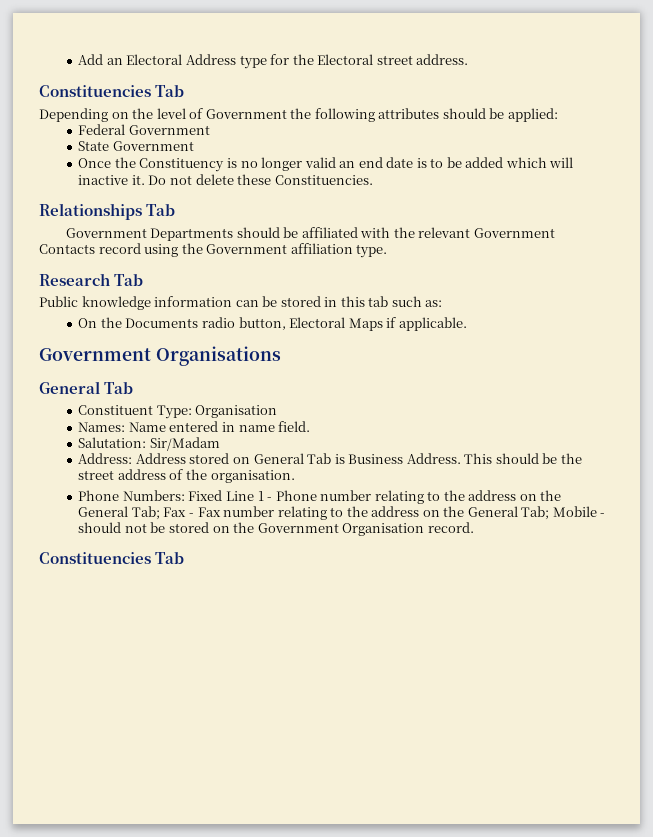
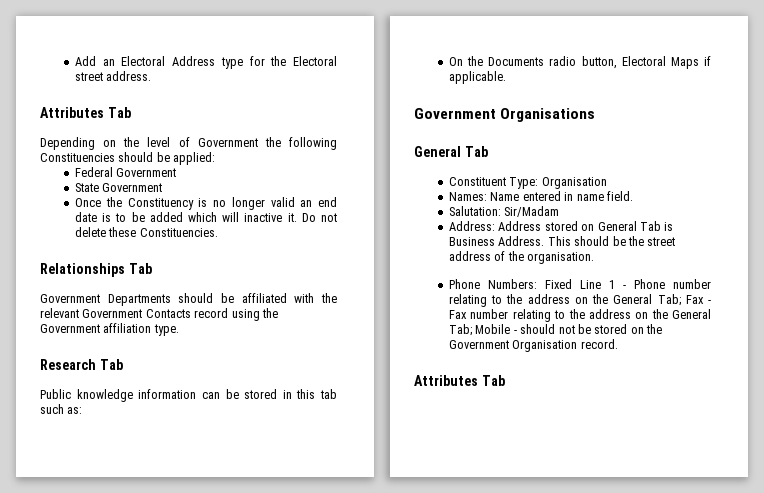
[39,85,151,97] Constituencies -> [40,107,104,118] Attributes
[378,108,440,119] attributes -> [40,153,115,162] Constituencies
[39,552,151,564] Constituencies -> [414,375,478,386] Attributes

